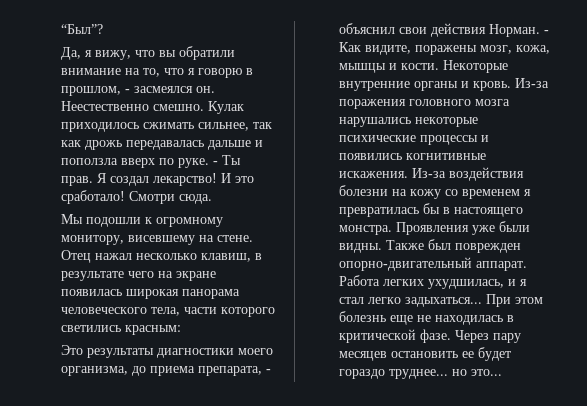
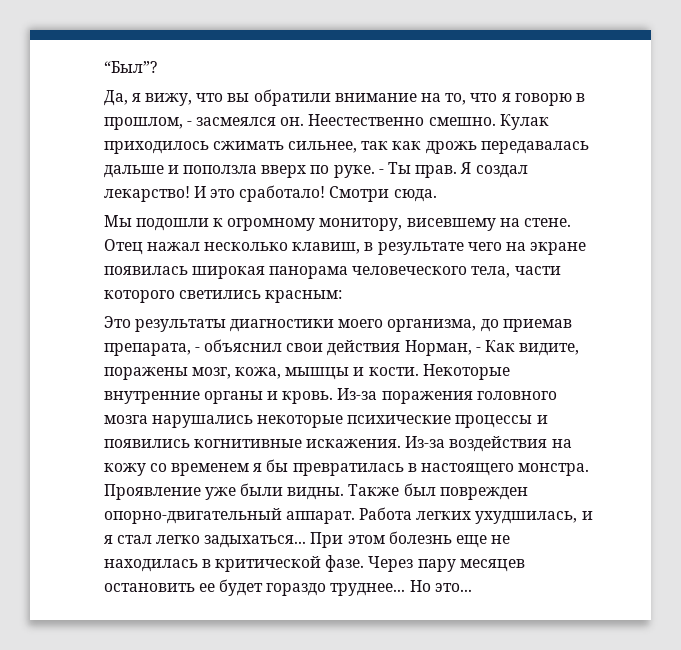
[149,366,195,376] приема -> [502,319,572,332] приемав
[488,24,540,37] Норман. -> [404,340,472,356] Норман,
[338,185,388,196] болезни -> (548, 444) none
[338,203,440,217] превратилась бы -> [266,459,404,476] бы превратилась
[395,222,469,235] Проявления -> [103,484,201,500] Проявление
[451,369,467,376] но -> [409,580,431,592] Но

